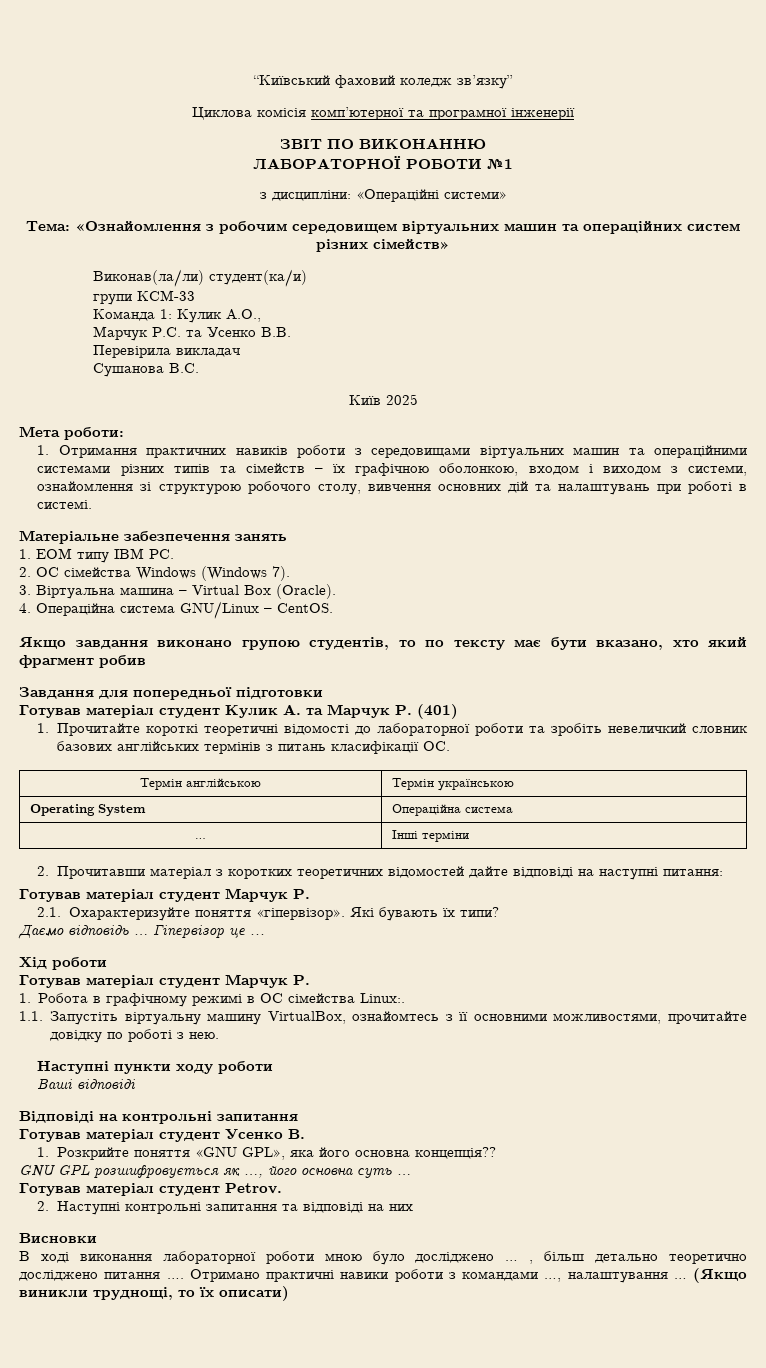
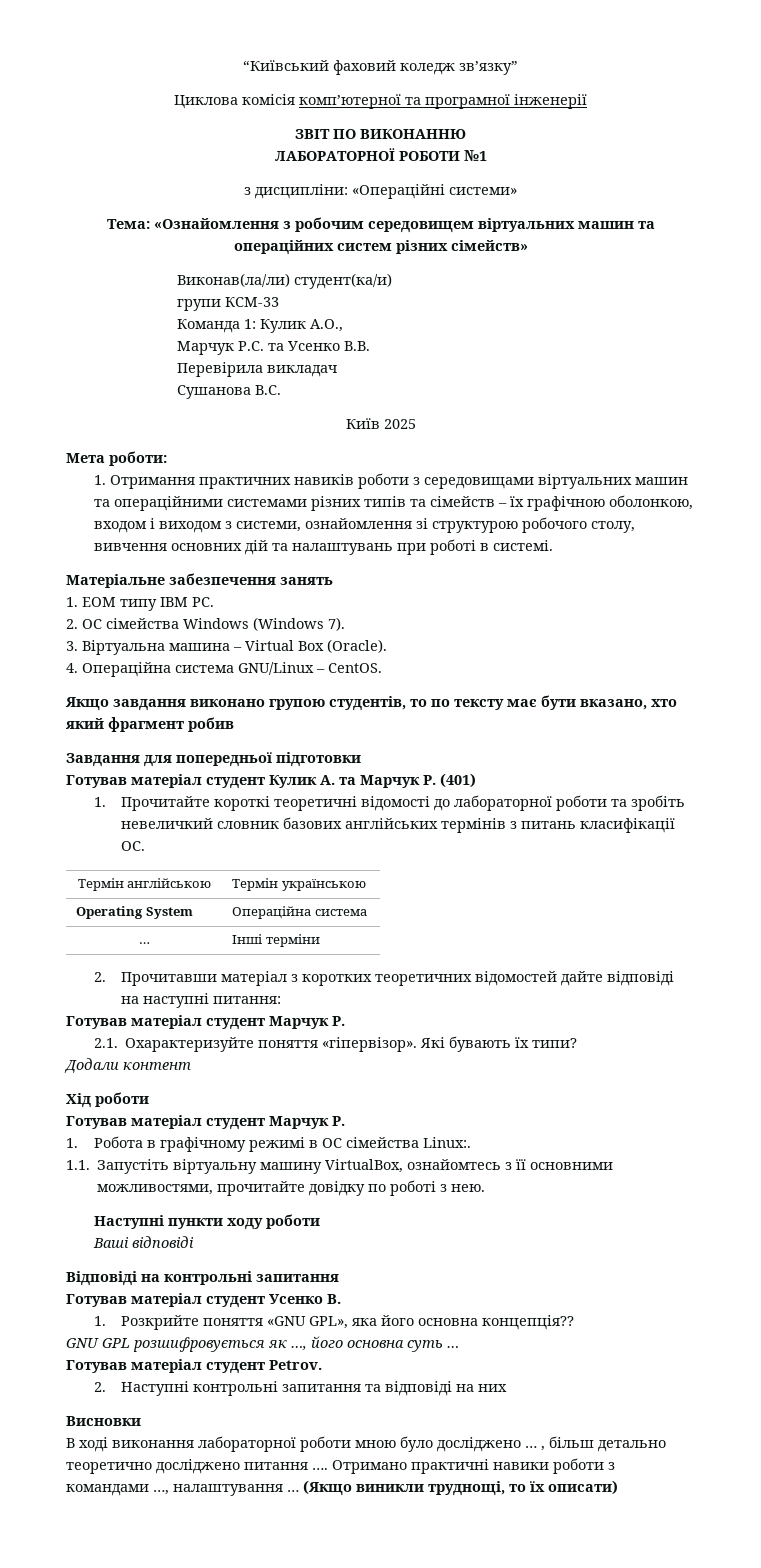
[18,925,265,939] Даємо відповідь … Гіпервізор це ... -> [64,1058,191,1073] Додали контент

